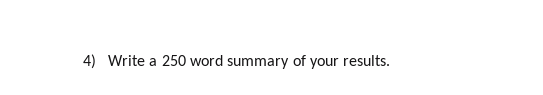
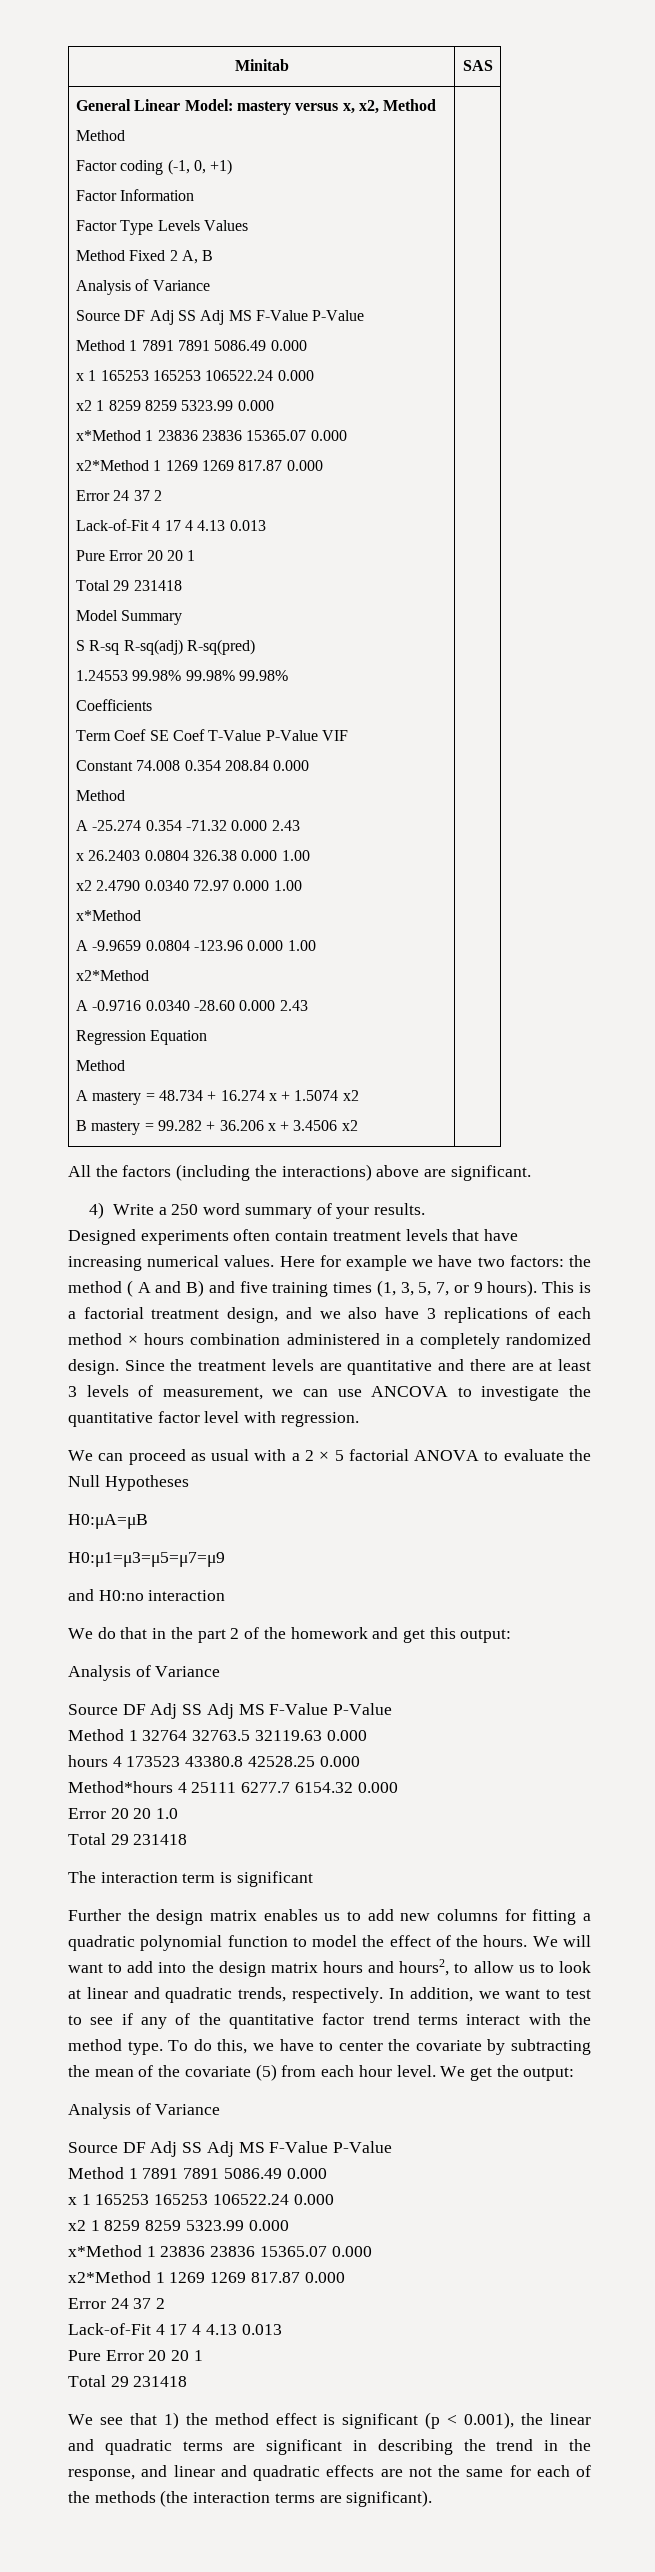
(82, 61) none -> [234,59,289,71] [462,60,493,71] [75,99,437,115] [75,130,125,141] [75,159,233,175] [75,189,195,201] [75,220,248,235] [75,250,214,264] [75,279,210,295] [75,310,365,325] [75,340,307,351] [75,370,314,381] [75,400,274,411] [75,430,347,441] [75,460,323,471] [75,490,162,501] [75,519,266,531] [75,550,196,561] [75,580,182,591] [75,610,183,625] [75,639,255,655] [75,670,288,681] [75,699,152,711] [75,729,348,741] [75,760,310,771] [75,790,125,801] [75,820,300,831] [75,850,310,861] [75,880,302,891] [75,910,141,921] [75,940,316,951] [75,970,149,981] [75,1000,308,1011] [75,1030,208,1045] [75,1060,125,1071] [75,1090,359,1105] [75,1120,358,1135] [68,1164,531,1181] Minitab | SAS // General Linear Model: mastery versus x, x2, Method // Method // Factor coding (-1, 0, +1) // Factor Information // Factor Type Levels Values // Method Fixed 2 A, B // Analysis of Variance // Source DF Adj SS Adj MS F-Value P-Value // Method 1 7891 7891 5086.49 0.000 // x 1 165253 165253 106522.24 0.000 // x2 1 8259 8259 5323.99 0.000 // x*Method 1 23836 23836 15365.07 0.000 // x2*Method 1 1269 1269 817.87 0.000 // Error 24 37 2 // Lack-of-Fit 4 17 4 4.13 0.013 // Pure Error 20 20 1 // Total 29 231418 // Model Summary // S R-sq R-sq(adj) R-sq(pred) // 1.24553 99.98% 99.98% 99.98% // Coefficients // Term Coef SE Coef T-Value P-Value VIF // Constant 74.008 0.354 208.84 0.000 // Method // A -25.274 0.354 -71.32 0.000 2.43 // x 26.2403 0.0804 326.38 0.000 1.00 // x2 2.4790 0.0340 72.97 0.000 1.00 // x*Method // A -9.9659 0.0804 -123.96 0.000 1.00 // x2*Method // A -0.9716 0.0340 -28.60 0.000 2.43 // Regression Equation // Method // A mastery = 48.734 + 16.274 x + 1.5074 x2 // B mastery = 99.282 + 36.206 x + 3.4506 x2 | // All the factors (including the interactions) above are significant. //
(391, 60) none -> [68,1229,519,1245] [68,1255,591,1271] [68,1280,591,1297] [68,1307,592,1323] [68,1333,591,1349] [68,1359,592,1375] [68,1385,592,1401] [68,1411,359,1427] [68,1449,591,1465] [68,1475,189,1491] [68,1514,148,1529] [68,1552,225,1567] [68,1589,226,1601] [68,1627,512,1643] [68,1665,221,1681] [68,1703,393,1719] [68,1729,367,1741] [68,1755,360,1767] [68,1781,398,1793] [68,1808,179,1819] [68,1833,188,1845] [68,1871,313,1887] [68,1909,592,1925] [68,1935,591,1951] [68,1959,592,1977] [68,1987,591,2003] [68,2013,591,2029] [68,2039,591,2055] [68,2064,575,2081] [68,2103,221,2119] [68,2141,393,2157] [68,2167,327,2179] [68,2194,334,2205] [68,2220,289,2231] [68,2245,372,2257] [68,2271,345,2283] [68,2298,166,2309] [68,2323,282,2335] [68,2350,203,2361] [68,2375,188,2387] [68,2412,591,2429] [68,2439,592,2455] [68,2465,591,2481] [68,2490,433,2507] // Designed experiments often contain treatment levels that have increasing numerical values. Here for example we have two factors: the method ( A and B) and five training times (1, 3, 5, 7, or 9 hours). This is a factorial treatment design, and we also have 3 replications of each method × hours combination administered in a completely randomized design. Since the treatment levels are quantitative and there are at least 3 levels of measurement, we can use ANCOVA to investigate the quantitative factor level with regression. // We can proceed as usual with a 2 × 5 factorial ANOVA to evaluate the Null Hypotheses // H0:μA=μB // H0:μ1=μ3=μ5=μ7=μ9 // and H0:no interaction // We do that in the part 2 of the homework and get this output: // Analysis of Variance // Source DF Adj SS Adj MS F-Value P-Value // Method 1 32764 32763.5 32119.63 0.000 // hours 4 173523 43380.8 42528.25 0.000 // Method*hours 4 25111 6277.7 6154.32 0.000 // Error 20 20 1.0 // Total 29 231418 // The interaction term is significant // Further the design matrix enables us to add new columns for fitting a quadratic polynomial function to model the effect of the hours. We will want to add into the design matrix hours and hours2, to allow us to look at linear and quadratic trends, respectively. In addition, we want to test to see if any of the quantitative factor trend terms interact with the method type. To do this, we have to center the covariate by subtracting the mean of the covariate (5) from each hour level. We get the output: // Analysis of Variance // Source DF Adj SS Adj MS F-Value P-Value // Method 1 7891 7891 5086.49 0.000 // x 1 165253 165253 106522.24 0.000 // x2 1 8259 8259 5323.99 0.000 // x*Method 1 23836 23836 15365.07 0.000 // x2*Method 1 1269 1269 817.87 0.000 // Error 24 37 2 // Lack-of-Fit 4 17 4 4.13 0.013 // Pure Error 20 20 1 // Total 29 231418 // We see that 1) the method effect is significant (p < 0.001), the linear and quadratic terms are significant in describing the trend in the response, and linear and quadratic effects are not the same for each of the methods (the interaction terms are significant).

